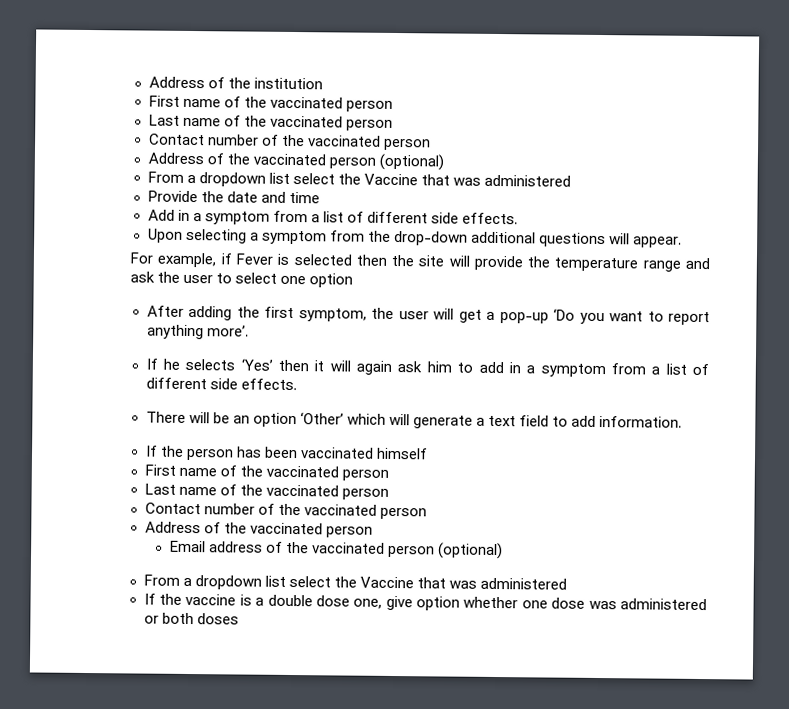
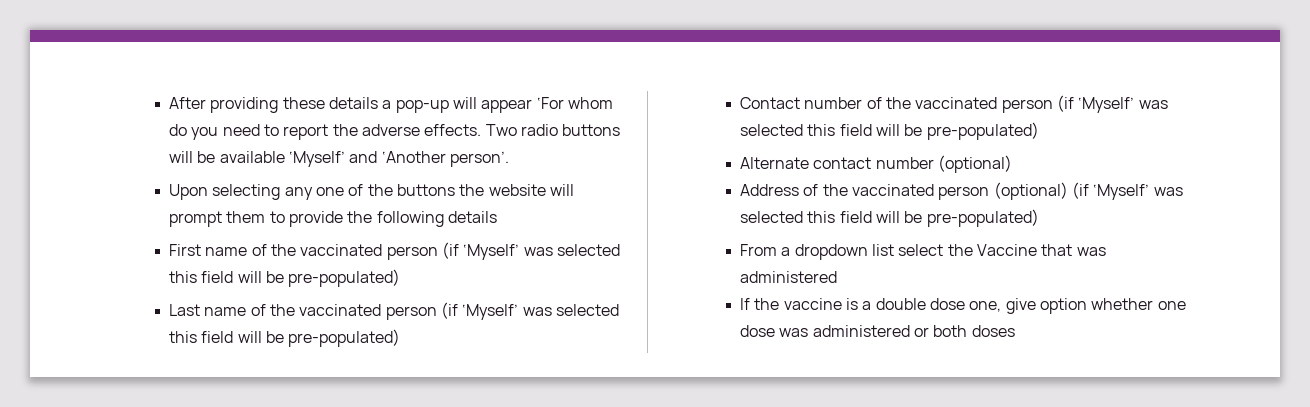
[148,76,323,90] [148,95,393,112] [148,114,393,131] [148,133,431,151] Address of the institution // First name of the vaccinated person // Last name of the vaccinated person // Contact number of the vaccinated person -> [168,97,613,113] [168,124,621,140] [168,151,509,167] [168,184,574,200] [168,211,497,227] [168,242,620,260] [168,269,401,287] [168,302,619,320] [168,329,401,347] [739,95,1168,113] [739,122,1039,140] [739,155,1012,173] After providing these details a pop-up will appear ‘For whom do you need to report the adverse effects. Two radio buttons will be available ‘Myself’ and ‘Another person’. // Upon selecting any one of the buttons the website will prompt them to provide the following details // First name of the vaccinated person (if ‘Myself’ was selected this field will be pre-populated) // Last name of the vaccinated person (if ‘Myself’ was selected this field will be pre-populated) // Contact number of the vaccinated person (if ‘Myself’ was selected this field will be pre-populated) // Alternate contact number (optional)
[147,171,572,187] [147,190,320,204] [147,209,519,225] [147,228,683,248] [130,252,710,272] [130,271,354,288] [146,305,711,326] [146,324,249,340] [145,358,709,378] [145,377,297,391] [145,411,683,429] [144,445,428,461] [144,464,389,481] [144,483,389,500] [144,502,427,520] [144,521,373,538] [169,540,504,560] // From a dropdown list select the Vaccine that was administered // Provide the date and time // Add in a symptom from a list of different side effects. // Upon selecting a symptom from the drop-down additional questions will appear. // For example, if Fever is selected then the site will provide the temperature range and ask the user to select one option // After adding the first symptom, the user will get a pop-up ‘Do you want to report anything more’. // If he selects ‘Yes’ then it will again ask him to add in a symptom from a list of different side effects. // There will be an option ‘Other’ which will generate a text field to add information. // If the person has been vaccinated himself // First name of the vaccinated person // Last name of the vaccinated person // Contact number of the vaccinated person // Address of the vaccinated person // Email address of the vaccinated person (optional) -> [1071,182,1183,200] [739,209,1039,227] (if ‘Myself’ was selected this field will be pre-populated)

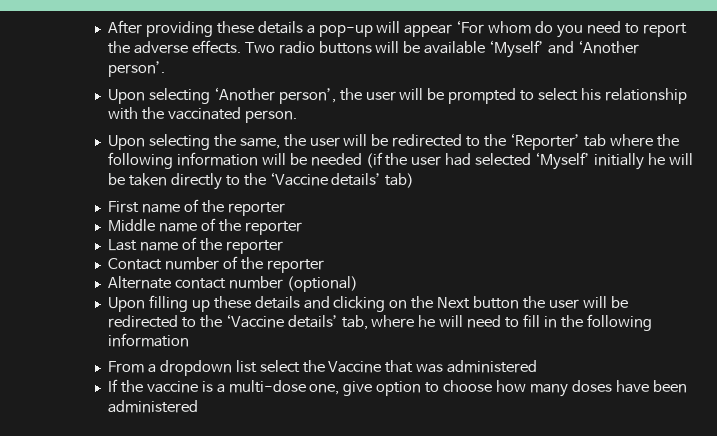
[284,184,574,200] [168,211,497,227] [168,242,620,260] [168,269,401,287] [168,302,619,320] [168,329,401,347] [739,95,1168,113] [739,122,1039,140] [739,155,1012,173] [739,182,1183,200] [739,209,1039,227] any one of the buttons the website will prompt them to provide the following details // First name of the vaccinated person (if ‘Myself’ was selected this field will be pre-populated) // Last name of the vaccinated person (if ‘Myself’ was selected this field will be pre-populated) // Contact number of the vaccinated person (if ‘Myself’ was selected this field will be pre-populated) // Alternate contact number (optional) // Address of the vaccinated person (optional) (if ‘Myself’ was selected this field will be pre-populated) -> [213,87,687,104] [107,107,297,123] [107,133,679,150] [107,152,693,170] [107,172,415,190] [107,199,285,216] [107,218,302,235] [107,237,283,254] [107,256,324,273] [107,276,358,292] [107,295,628,312] [107,314,652,331] [107,333,189,347] ‘Another person’, the user will be prompted to select his relationship with the vaccinated person. // Upon selecting the same, the user will be redirected to the ‘Reporter’ tab where the following information will be needed (if the user had selected ‘Myself’ initially he will be taken directly to the ‘Vaccine details’ tab) // First name of the reporter // Middle name of the reporter // Last name of the reporter // Contact number of the reporter // Alternate contact number (optional) // Upon filling up these details and clicking on the Next button the user will be redirected to the ‘Vaccine details’ tab, where he will need to fill in the following information
[875,298,965,310] double dose -> [228,380,306,393] multi-dose
[1091,298,1186,310] [739,325,1015,337] whether one dose was administered or both doses -> [425,380,687,397] [107,400,198,413] to choose how many doses have been administered

